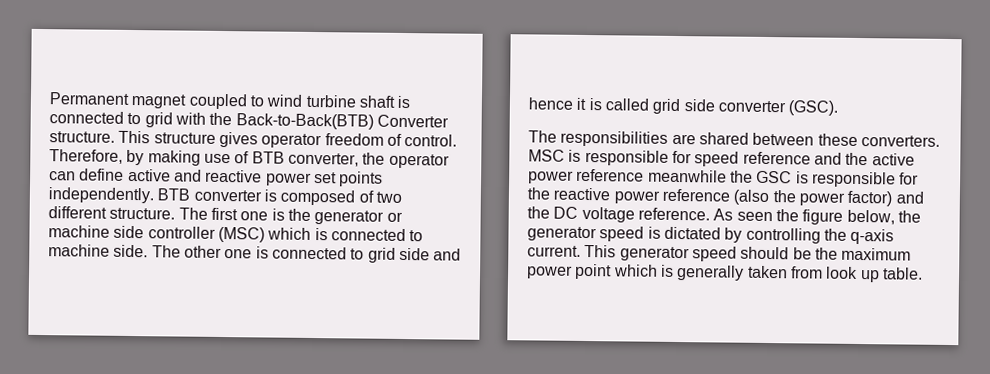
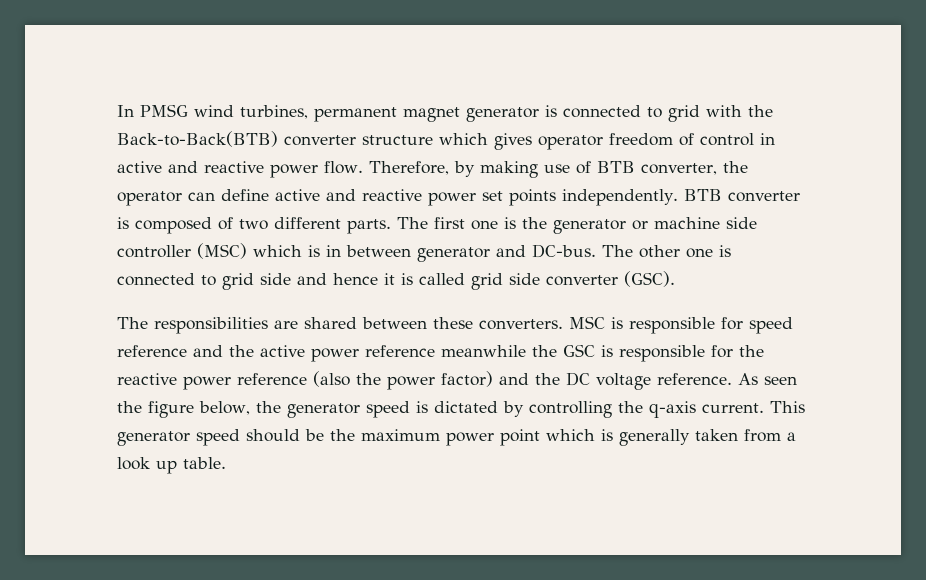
[49,92,395,110] Permanent magnet coupled to wind turbine shaft -> [117,104,539,122] In PMSG wind turbines, permanent magnet generator
[376,114,449,128] [49,130,458,149] Converter structure. This structure gives operator freedom of control. -> [284,133,775,150] [117,161,363,178] converter structure which gives operator freedom of control in active and reactive power flow.
[109,207,176,220] structure. -> [347,219,391,234] parts.
[330,228,424,242] [48,244,149,258] connected to machine side. -> [326,244,596,262] in between generator and DC-bus.
(823, 272) none -> [787,432,796,441] a

